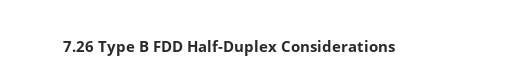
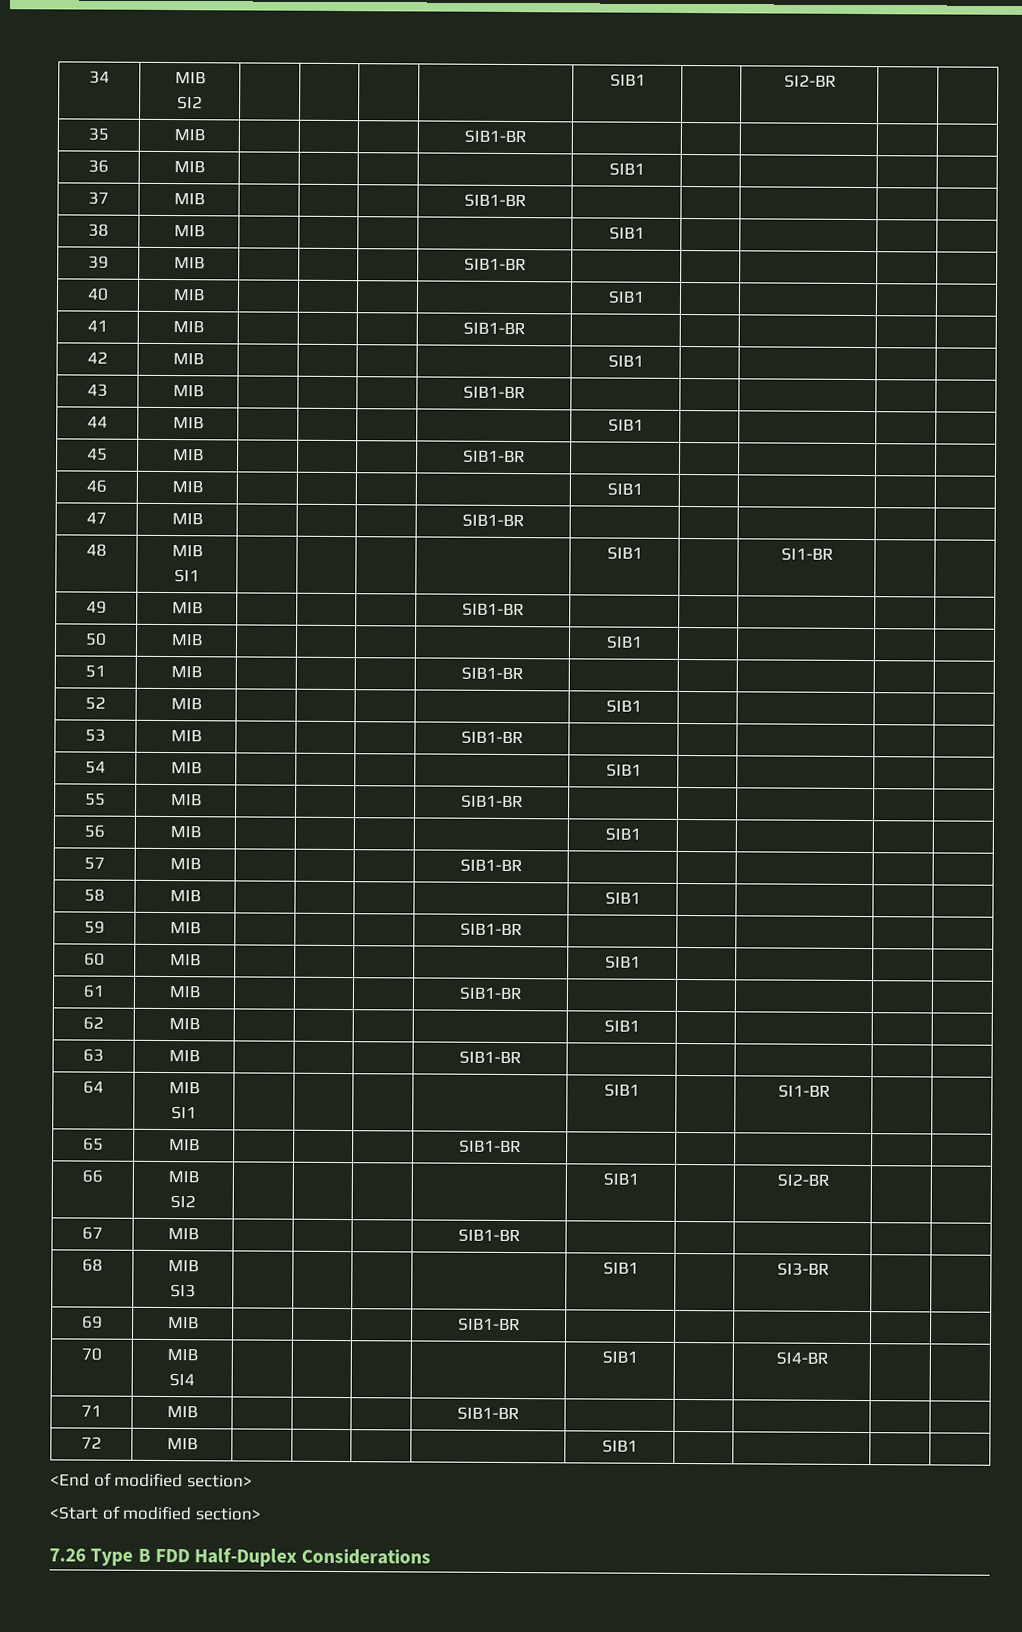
(63, 46) none -> [89,70,110,84] [174,71,206,84] [177,96,203,110] [609,73,646,87] [783,74,836,88] [88,127,109,141] [173,128,205,141] [463,129,526,144] [88,159,109,173] [173,160,205,173] [608,162,645,176] [88,191,109,205] [173,192,205,205] [463,193,526,208] [88,223,109,237] [173,224,205,237] [608,226,645,240] [88,255,109,269] [173,256,205,269] [463,257,526,272] [87,287,109,301] [172,288,205,301] [607,290,645,304] [87,319,108,332] [172,320,204,333] [462,321,525,336] [87,351,108,364] [172,352,204,365] [607,354,644,368] [87,383,108,397] [172,384,204,397] [462,385,525,400] [87,415,108,428] [172,416,204,429] [607,418,644,432] [87,447,108,461] [172,448,204,461] [462,449,525,464] [86,479,107,493] [171,480,203,493] [606,482,643,496] [86,511,107,524] [171,512,203,525] [461,513,524,528] [86,543,107,557] [171,544,203,557] [174,569,200,583] [606,546,643,560] [780,547,833,561] [86,600,107,614] [171,601,203,614] [461,602,524,617] [85,632,107,646] [170,633,203,646] [605,635,643,649] [85,664,106,678] [170,665,202,678] [460,666,523,681] [85,696,106,710] [170,697,202,710] [605,699,642,713] [85,728,106,742] [170,729,202,742] [460,730,523,745] [85,760,106,774] [170,761,202,774] [605,763,642,777] [85,792,106,806] [170,793,202,806] [460,794,523,809] [84,824,105,838] [169,825,201,838] [604,827,641,841] [84,856,105,870] [169,857,201,870] [459,858,522,873] [84,888,105,902] [169,889,201,902] [604,891,641,905] [84,920,105,934] [169,921,201,934] [459,922,522,937] [84,952,105,966] [169,953,201,966] [604,955,641,969] [83,984,105,998] [168,985,201,998] [458,986,522,1001] [83,1016,104,1030] [168,1017,200,1030] [603,1019,640,1033] [83,1048,104,1062] [168,1049,200,1062] [458,1050,521,1065] [83,1080,104,1094] [168,1081,200,1094] [171,1106,197,1120] [603,1083,640,1097] [777,1084,830,1098] [83,1137,104,1151] [168,1138,200,1151] [458,1139,521,1154] [82,1169,103,1183] [167,1170,199,1183] [170,1195,196,1209] [602,1172,639,1186] [776,1173,829,1187] [82,1226,103,1240] [167,1227,199,1240] [457,1228,520,1243] [82,1258,103,1272] [167,1259,199,1272] [170,1284,196,1298] [602,1261,639,1275] [776,1262,829,1276] [82,1315,103,1329] [167,1316,199,1329] [457,1317,520,1332] [81,1347,102,1361] [166,1348,198,1361] [169,1373,195,1387] [601,1350,638,1364] [775,1351,828,1365] [81,1404,102,1417] [166,1405,198,1418] [456,1406,519,1421] [81,1436,102,1449] [166,1437,198,1450] [601,1439,638,1453] [50,1472,253,1488] [49,1505,262,1521] 34 | MIB // SI2 | | | | | SIB1 | | SI2-BR | | // 35 | MIB | | | | SIB1-BR | | | | | // 36 | MIB | | | | | SIB1 | | | | // 37 | MIB | | | | SIB1-BR | | | | | // 38 | MIB | | | | | SIB1 | | | | // 39 | MIB | | | | SIB1-BR | | | | | // 40 | MIB | | | | | SIB1 | | | | // 41 | MIB | | | | SIB1-BR | | | | | // 42 | MIB | | | | | SIB1 | | | | // 43 | MIB | | | | SIB1-BR | | | | | // 44 | MIB | | | | | SIB1 | | | | // 45 | MIB | | | | SIB1-BR | | | | | // 46 | MIB | | | | | SIB1 | | | | // 47 | MIB | | | | SIB1-BR | | | | | // 48 | MIB // SI1 | | | | | SIB1 | | SI1-BR | | // 49 | MIB | | | | SIB1-BR | | | | | // 50 | MIB | | | | | SIB1 | | | | // 51 | MIB | | | | SIB1-BR | | | | | // 52 | MIB | | | | | SIB1 | | | | // 53 | MIB | | | | SIB1-BR | | | | | // 54 | MIB | | | | | SIB1 | | | | // 55 | MIB | | | | SIB1-BR | | | | | // 56 | MIB | | | | | SIB1 | | | | // 57 | MIB | | | | SIB1-BR | | | | | // 58 | MIB | | | | | SIB1 | | | | // 59 | MIB | | | | SIB1-BR | | | | | // 60 | MIB | | | | | SIB1 | | | | // 61 | MIB | | | | SIB1-BR | | | | | // 62 | MIB | | | | | SIB1 | | | | // 63 | MIB | | | | SIB1-BR | | | | | // 64 | MIB // SI1 | | | | | SIB1 | | SI1-BR | | // 65 | MIB | | | | SIB1-BR | | | | | // 66 | MIB // SI2 | | | | | SIB1 | | SI2-BR | | // 67 | MIB | | | | SIB1-BR | | | | | // 68 | MIB // SI3 | | | | | SIB1 | | SI3-BR | | // 69 | MIB | | | | SIB1-BR | | | | | // 70 | MIB // SI4 | | | | | SIB1 | | SI4-BR | | // 71 | MIB | | | | SIB1-BR | | | | | // 72 | MIB | | | | | SIB1 | | | | // <End of modified section> // <Start of modified section> //

